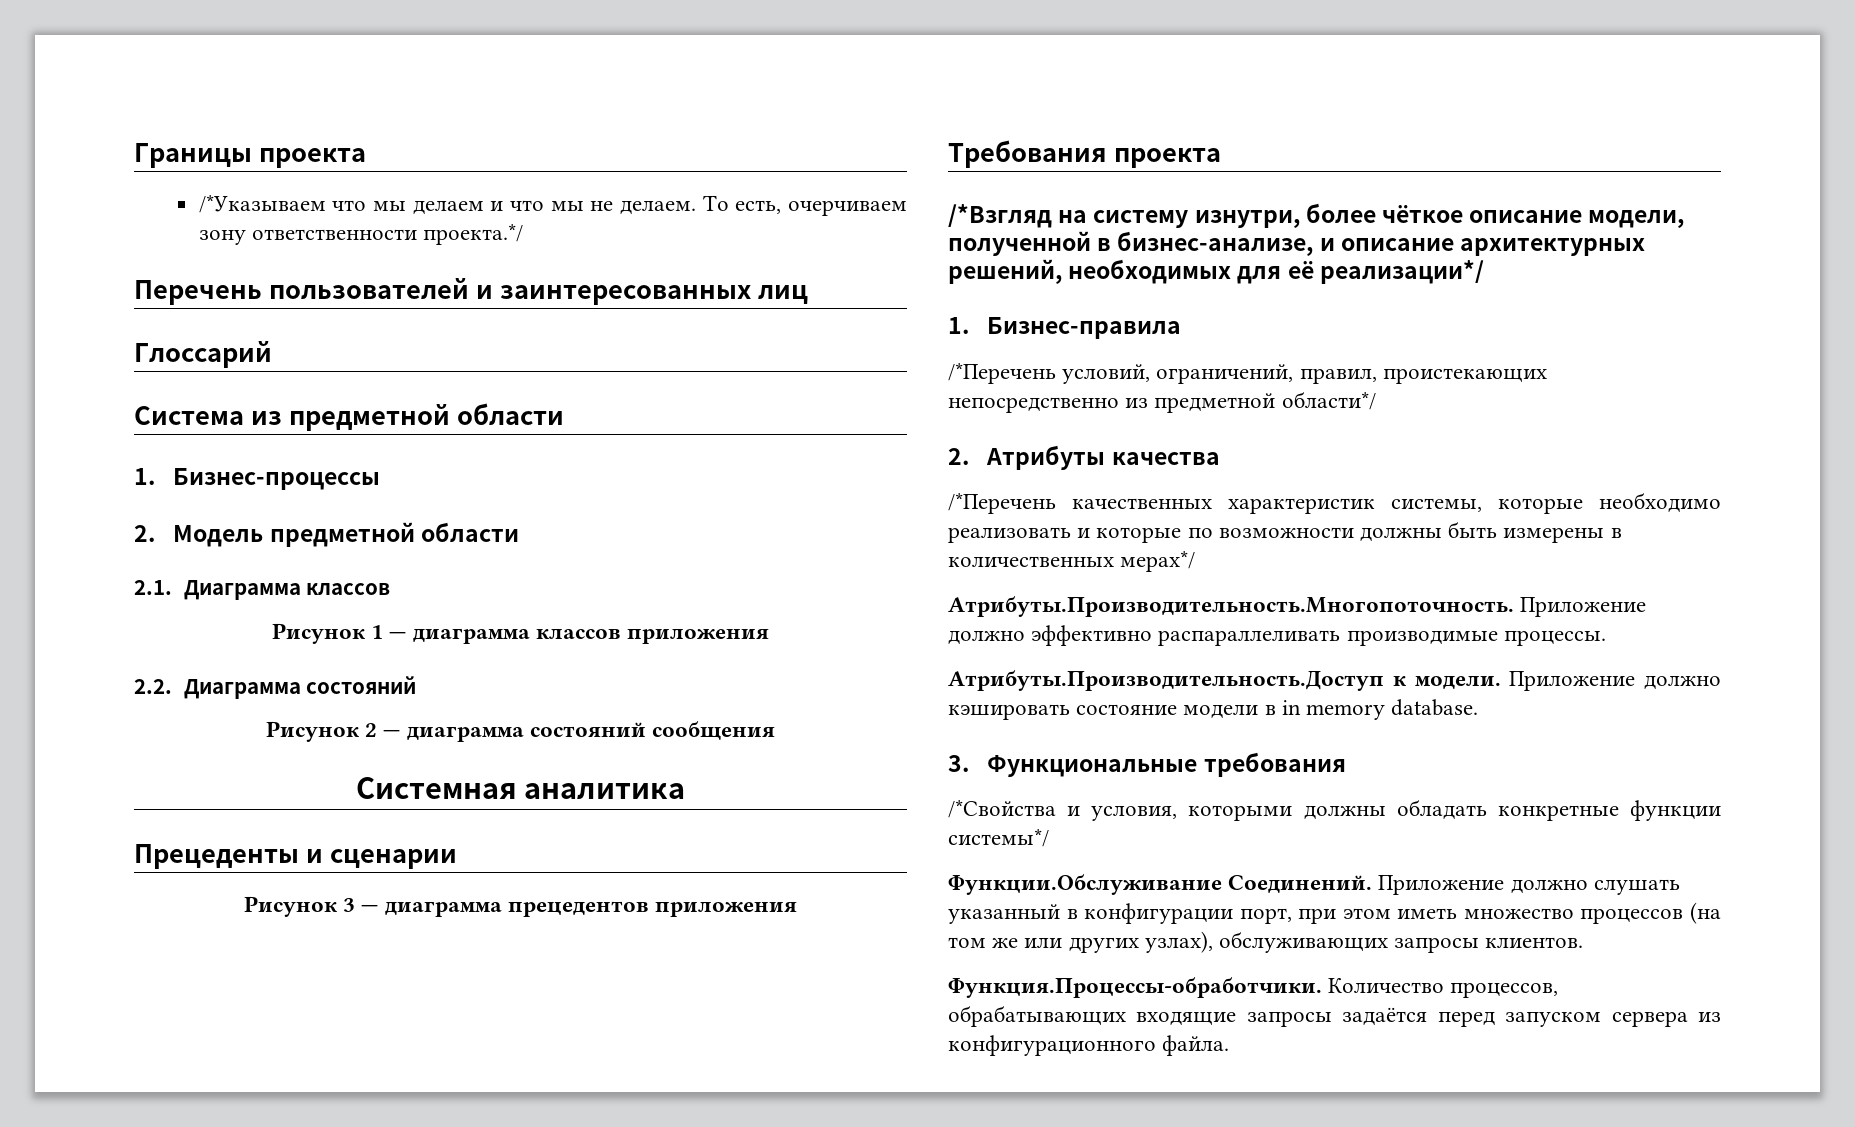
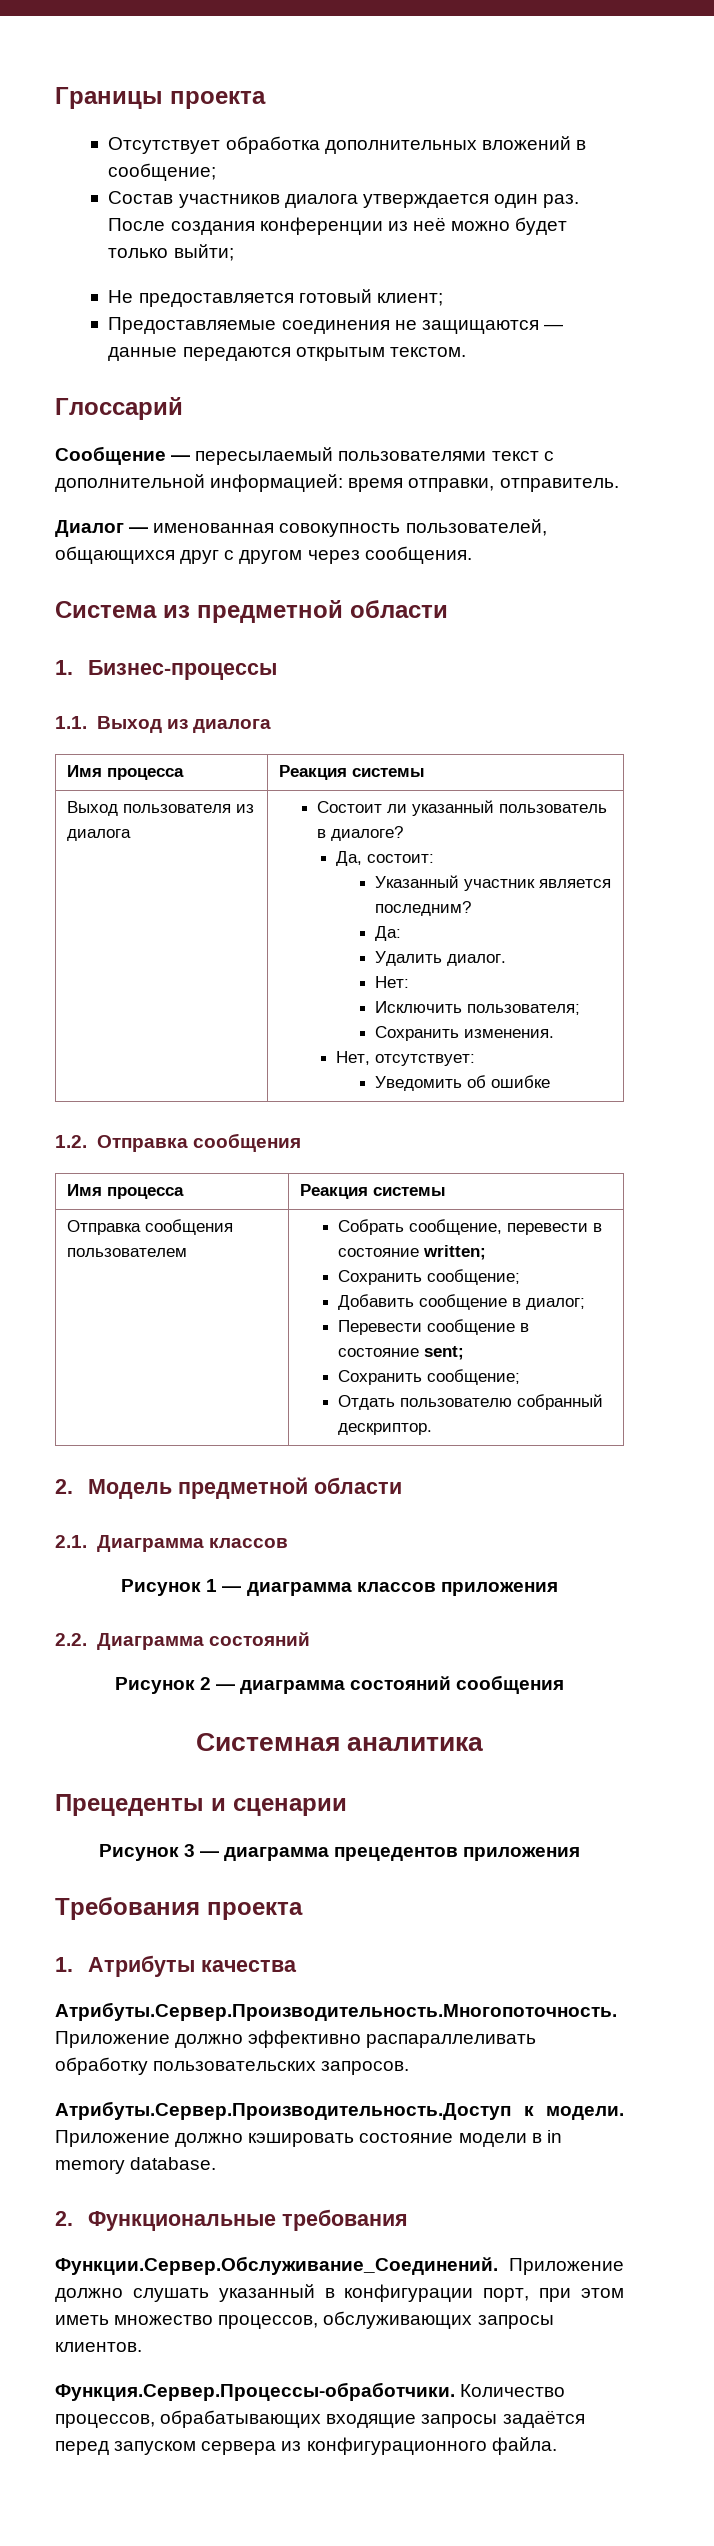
[198,194,907,216] [198,223,524,245] [134,278,808,305] [134,341,272,368] /*Указываем что мы делаем и что мы не делаем. То есть, очерчиваем зону ответственности проекта.*/ // Перечень пользователей и заинтересованных лиц // Глоссарий -> [108,136,586,154] [108,163,217,181] [108,191,580,208] [108,217,568,235] [108,244,234,261] [108,289,443,307] [108,317,563,334] [108,347,466,361] [55,397,183,420] [55,446,554,465] [55,474,619,492] [55,519,547,537] [55,546,472,564] Отсутствует обработка дополнительных вложений в сообщение; // Состав участников диалога утверждается один раз. После создания конференции из неё можно будет только выйти; // Не предоставляется готовый клиент; // Предоставляемые соединения не защищаются — данные передаются открытым текстом. // Глоссарий // Сообщение — пересылаемый пользователями текст с дополнительной информацией: время отправки, отправитель. // Диалог — именованная совокупность пользователей, общающихся друг с другом через сообщения.
(381, 479) none -> [55,716,271,733] [66,765,184,780] [278,765,425,780] [66,801,254,816] [66,829,131,841] [316,800,607,816] [316,826,403,841] [336,851,435,866] [375,875,612,891] [375,901,472,916] [375,926,402,941] [375,951,507,966] [375,976,410,988] [375,1001,581,1015] [375,1026,555,1041] [336,1051,476,1066] [375,1075,551,1091] [55,1133,301,1152] [66,1184,184,1199] [299,1184,446,1199] [66,1219,233,1235] [66,1248,187,1257] [337,1219,602,1235] [337,1245,486,1260] [337,1269,520,1285] [337,1294,585,1310] [337,1319,529,1335] [337,1346,464,1360] [337,1369,520,1385] [337,1394,603,1410] [337,1423,432,1435] // 1.1. Выход из диалога // Имя процесса | Реакция системы // Выход пользователя из диалога | Состоит ли указанный пользователь в диалоге? // Да, состоит: // Указанный участник является последним? // Да: // Удалить диалог. // Нет: // Исключить пользователя; // Сохранить изменения. // Нет, отсутствует: // Уведомить об ошибке // 1.2. Отправка сообщения // Имя процесса | Реакция системы // Отправка сообщения пользователем | Собрать сообщение, перевести в состояние written; // Сохранить сообщение; // Добавить сообщение в диалог; // Перевести сообщение в состояние sent; // Сохранить сообщение; // Отдать пользователю собранный дескриптор.
[948,203,1685,228] [948,231,1646,256] [948,259,1484,284] [948,317,1182,339] [948,362,1547,384] [948,391,1376,413] [948,445,1220,470] [948,492,1721,514] [948,521,1622,543] [948,550,1196,572] [948,596,1647,617] [948,625,1606,646] [948,670,1384,691] /*Взгляд на систему изнутри, более чёткое описание модели, полученной в бизнес-анализе, и описание архитектурных решений, необходимых для её реализации*/ // 1. Бизнес-правила // /*Перечень условий, ограничений, правил, проистекающих непосредственно из предметной области*/ // 2. Атрибуты качества // /*Перечень качественных характеристик системы, которые необходимо реализовать и которые по возможности должны быть измерены в количественных мерах*/ // Атрибуты.Производительность.Многопоточность. Приложение должно эффективно распараллеливать производимые процессы. // Атрибуты.Производительность.Доступ -> [55,1955,297,1977] [55,2002,617,2021] [55,2030,537,2048] [55,2057,410,2075] [55,2101,511,2120] 1. Атрибуты качества // Атрибуты.Сервер.Производительность.Многопоточность. Приложение должно эффективно распараллеливать обработку пользовательских запросов. // Атрибуты.Сервер.Производительность.Доступ
[948,755,969,772] 3. -> [55,2211,73,2226] 2.
[948,799,1721,821] [948,828,1049,847] [948,874,1373,895] /*Свойства и условия, которыми должны обладать конкретные функции системы*/ // Функции.Обслуживание Соединений. -> [55,2256,498,2275] Функции.Сервер.Обслуживание_Соединений.
[1580,902,1721,924] [948,931,1213,953] процессов (на том же или других узлах), -> [218,2315,319,2329] процессов,
[948,977,1322,998] Функция.Процессы-обработчики. -> [55,2382,455,2401] Функция.Сервер.Процессы-обработчики.

